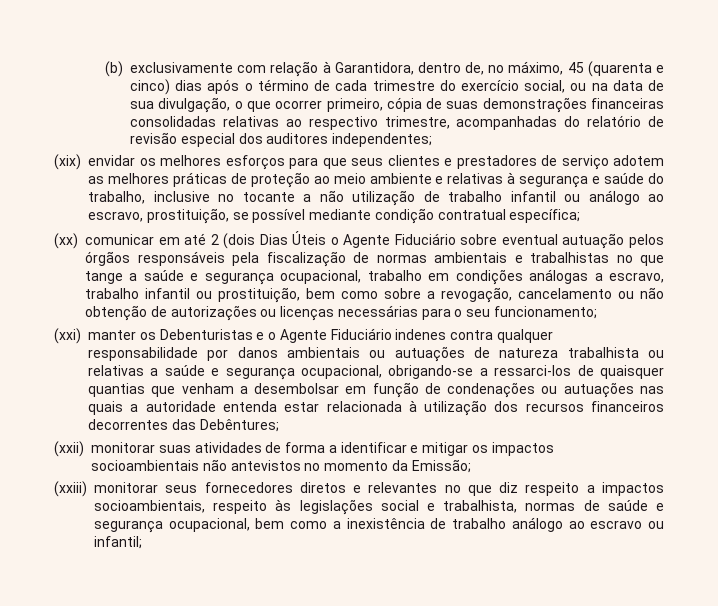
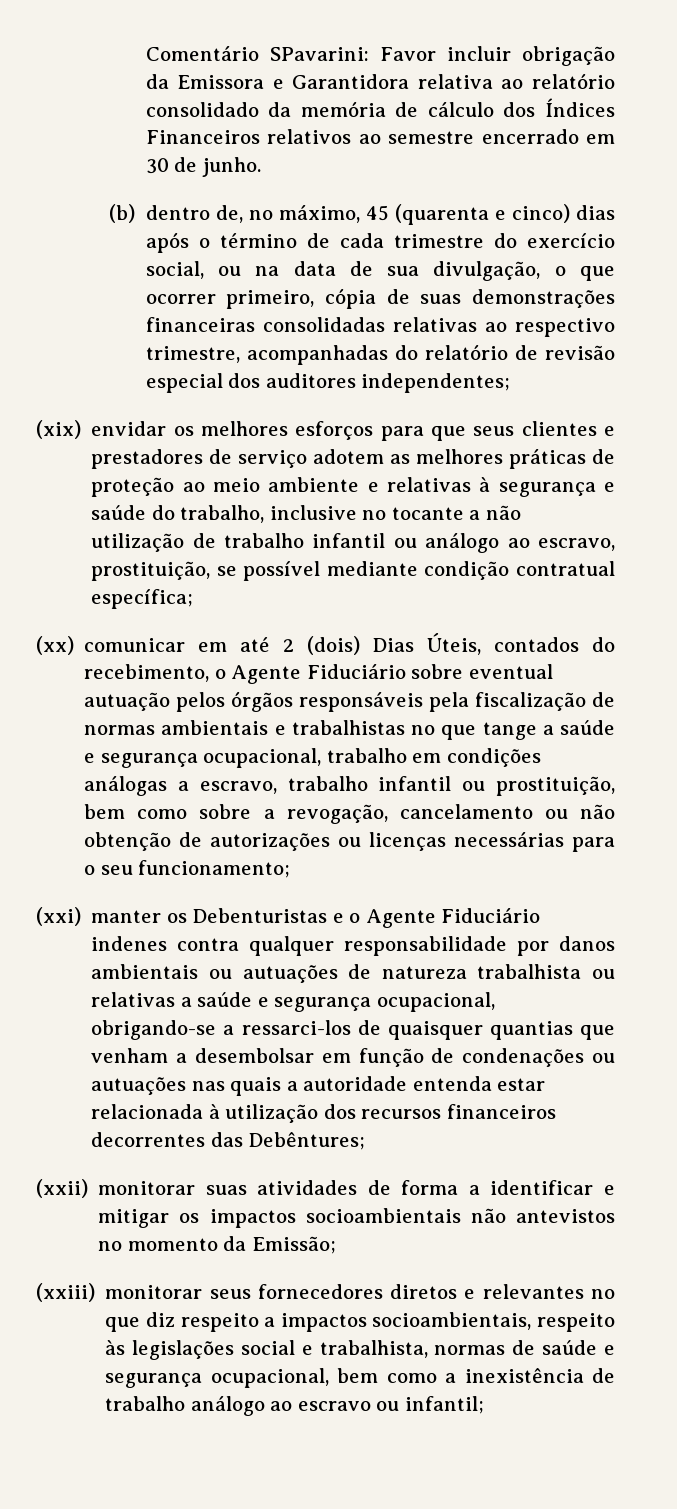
[104,61,414,77] (b) exclusivamente com relação à Garantidora, -> [145,46,616,66] [145,73,615,89] [145,98,615,117] [145,129,615,144] [145,157,261,177] [109,204,136,223] Comentário SPavarini: Favor incluir obrigação da Emissora e Garantidora relativa ao relatório consolidado da memória de cálculo dos Índices Financeiros relativos ao semestre encerrado em 30 de junho. // (b)
[223,231,327,249] (dois Dias Úteis -> [306,633,615,655] [84,664,210,682] (dois) Dias Úteis, contados do recebimento,

